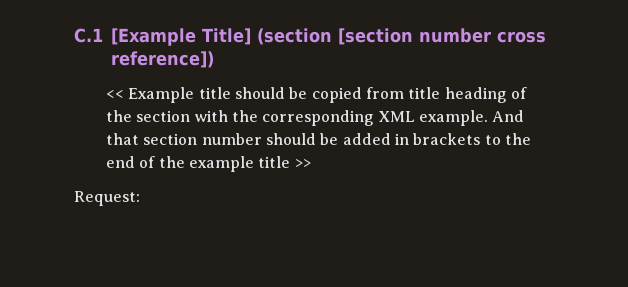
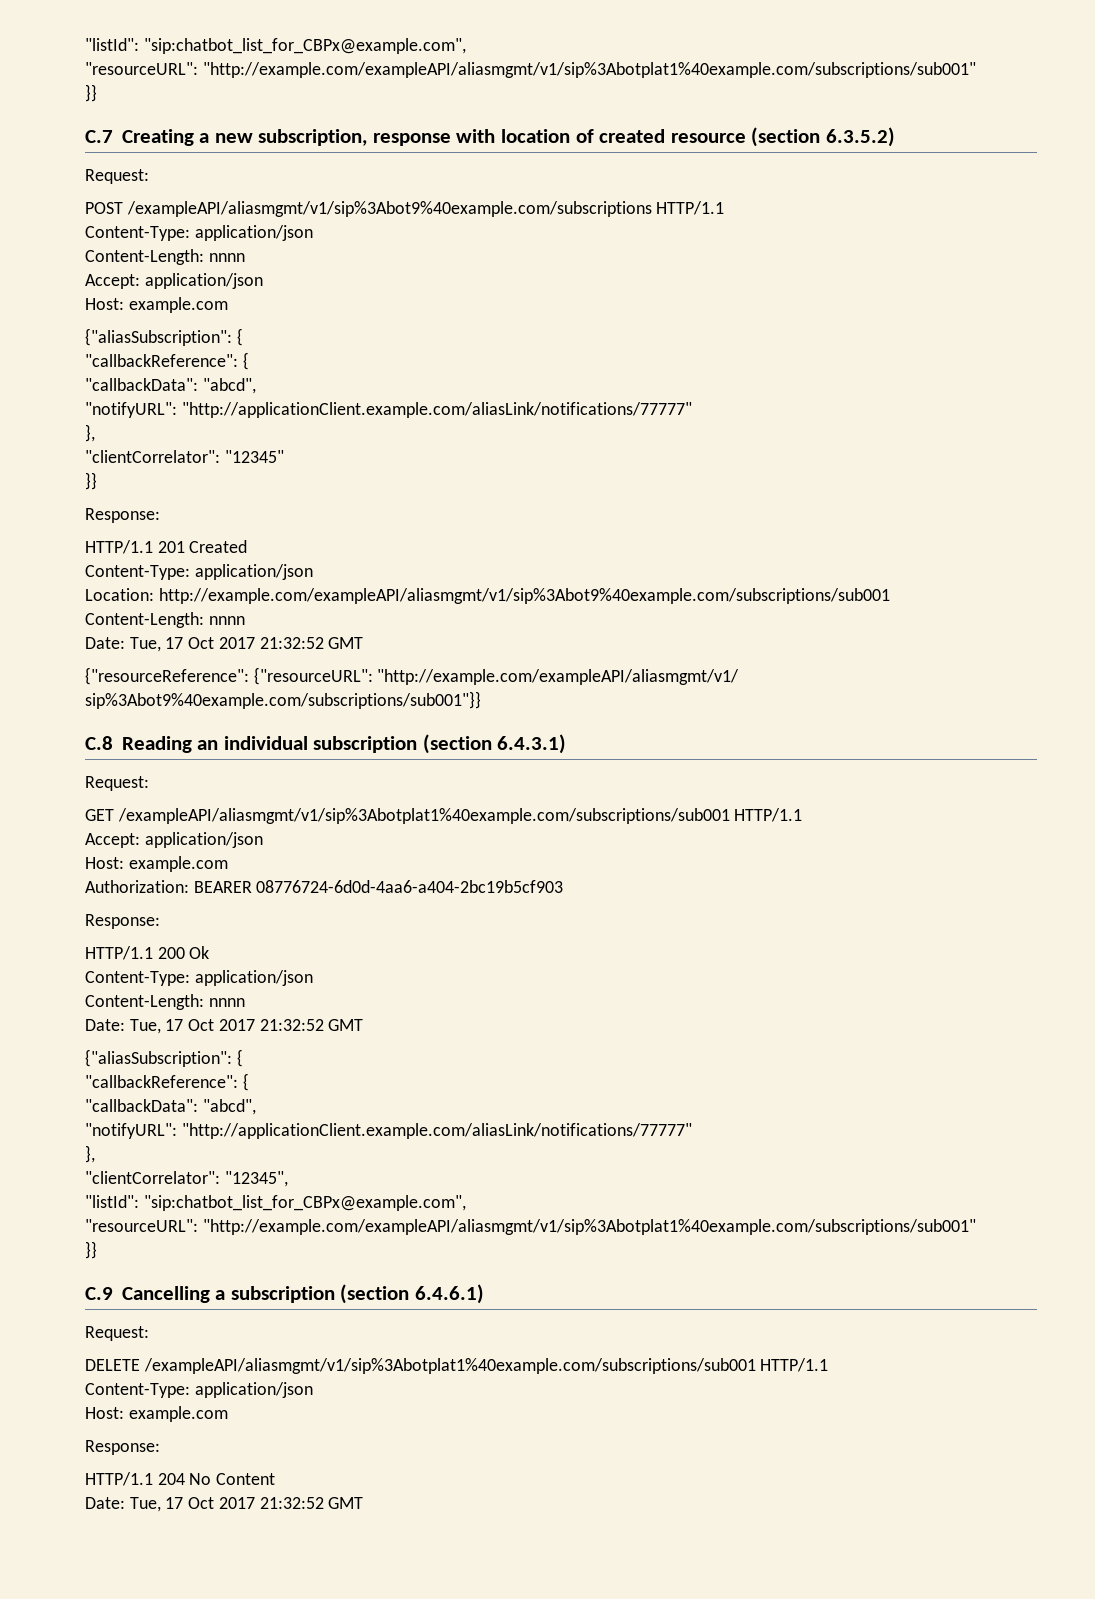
[74,28,546,46] [111,51,214,68] [105,87,527,103] [105,110,525,126] [105,133,531,145] [105,156,311,172] [74,191,140,206] C.1 [Example Title] (section [section number cross reference]) // << Example title should be copied from title heading of the section with the corresponding XML example. And that section number should be added in brackets to the end of the example title >> // Request: -> [85,38,466,54] [85,62,976,78] [85,84,97,102] [85,127,895,147] [85,169,149,184] [85,201,725,217] [85,225,313,241] [85,249,245,265] [85,273,263,289] [85,297,228,313] [85,328,243,346] [85,352,249,370] [85,378,256,394] [85,402,692,418] [85,424,95,442] [85,450,284,463] [85,472,97,490] [85,508,160,523] [85,540,248,554] [85,564,313,580] [85,588,890,604] [85,612,245,628] [85,637,364,652] [85,667,740,685] [85,691,481,709] [85,734,567,754] [85,776,149,791] [85,808,803,824] [85,832,263,848] [85,856,228,872] [85,880,564,893] [85,914,160,929] [85,946,210,960] [85,970,313,986] [85,994,245,1010] [85,1019,364,1034] [85,1049,243,1067] [85,1073,249,1091] [85,1099,256,1115] [85,1123,692,1139] [85,1145,95,1163] [85,1171,288,1187] [85,1195,466,1211] [85,1219,976,1235] [85,1241,97,1259] [85,1284,484,1304] [85,1326,149,1341] [85,1358,829,1374] [85,1382,313,1398] [85,1406,228,1422] [85,1440,160,1455] [85,1472,276,1486] [85,1497,364,1512] "listId": "sip:chatbot_list_for_CBPx@example.com", // "resourceURL": "http://example.com/exampleAPI/aliasmgmt/v1/sip%3Abotplat1%40example.com/subscriptions/sub001" // }} // C.7 Creating a new subscription, response with location of created resource (section 6.3.5.2) // Request: // POST /exampleAPI/aliasmgmt/v1/sip%3Abot9%40example.com/subscriptions HTTP/1.1 // Content-Type: application/json // Content-Length: nnnn // Accept: application/json // Host: example.com // {"aliasSubscription": { // "callbackReference": { // "callbackData": "abcd", // "notifyURL": "http://applicationClient.example.com/aliasLink/notifications/77777" // }, // "clientCorrelator": "12345" // }} // Response: // HTTP/1.1 201 Created // Content-Type: application/json // Location: http://example.com/exampleAPI/aliasmgmt/v1/sip%3Abot9%40example.com/subscriptions/sub001 // Content-Length: nnnn // Date: Tue, 17 Oct 2017 21:32:52 GMT // {"resourceReference": {"resourceURL": "http://example.com/exampleAPI/aliasmgmt/v1/ sip%3Abot9%40example.com/subscriptions/sub001"}} // C.8 Reading an individual subscription (section 6.4.3.1) // Request: // GET /exampleAPI/aliasmgmt/v1/sip%3Abotplat1%40example.com/subscriptions/sub001 HTTP/1.1 // Accept: application/json // Host: example.com // Authorization: BEARER 08776724-6d0d-4aa6-a404-2bc19b5cf903 // Response: // HTTP/1.1 200 Ok // Content-Type: application/json // Content-Length: nnnn // Date: Tue, 17 Oct 2017 21:32:52 GMT // {"aliasSubscription": { // "callbackReference": { // "callbackData": "abcd", // "notifyURL": "http://applicationClient.example.com/aliasLink/notifications/77777" // }, // "clientCorrelator": "12345", // "listId": "sip:chatbot_list_for_CBPx@example.com", // "resourceURL": "http://example.com/exampleAPI/aliasmgmt/v1/sip%3Abotplat1%40example.com/subscriptions/sub001" // }} // C.9 Cancelling a subscription (section 6.4.6.1) // Request: // DELETE /exampleAPI/aliasmgmt/v1/sip%3Abotplat1%40example.com/subscriptions/sub001 HTTP/1.1 // Content-Type: application/json // Host: example.com // Response: // HTTP/1.1 204 No Content // Date: Tue, 17 Oct 2017 21:32:52 GMT

